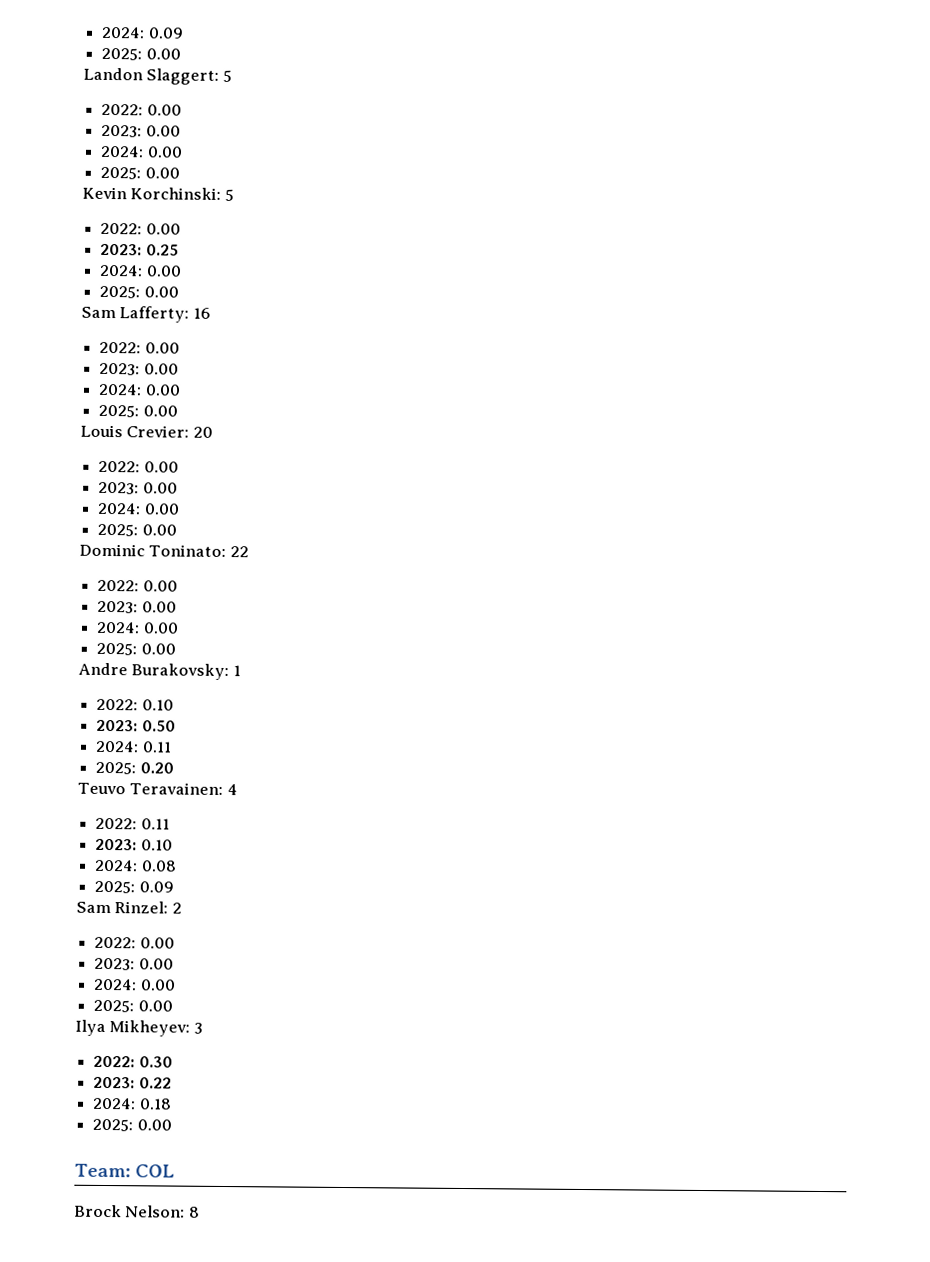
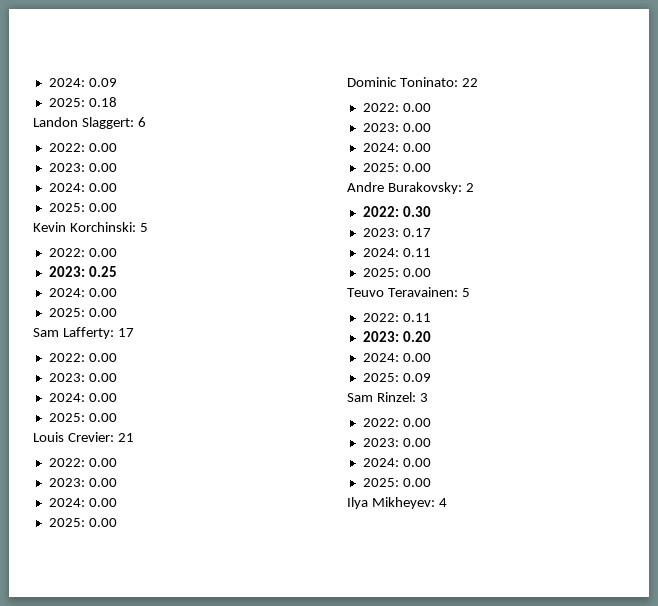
[145,48,181,60] 0.00 -> [88,97,117,107] 0.18
[222,69,232,83] 5 -> [137,117,146,127] 6
[192,307,211,319] 16 -> [117,328,134,337] 17
[192,426,213,438] 20 -> [117,433,134,442] 21
[232,665,241,677] [96,698,174,711] [96,719,176,732] 1 // 2022: 0.10 // 2023: 0.50 -> [465,183,474,192] [362,206,431,217] [362,228,431,237] 2 // 2022: 0.30 // 2023: 0.17
[139,762,174,774] 0.20 -> [402,268,431,277] 0.00
[226,784,238,796] 4 -> [461,288,470,297] 5
[140,839,173,851] [94,859,177,872] 0.10 // 2024: 0.08 -> [402,331,431,342] [362,353,431,362] 0.20 // 2024: 0.00
[171,902,182,914] 2 -> [419,393,428,402] 3
[193,1022,203,1034] [93,1055,173,1068] [93,1076,172,1089] [92,1097,172,1110] [92,1118,172,1132] [74,1163,176,1178] [74,1204,200,1218] 3 // 2022: 0.30 // 2023: 0.22 // 2024: 0.18 // 2025: 0.00 // Team: COL // Brock Nelson: 8 -> [438,498,447,507] 4

